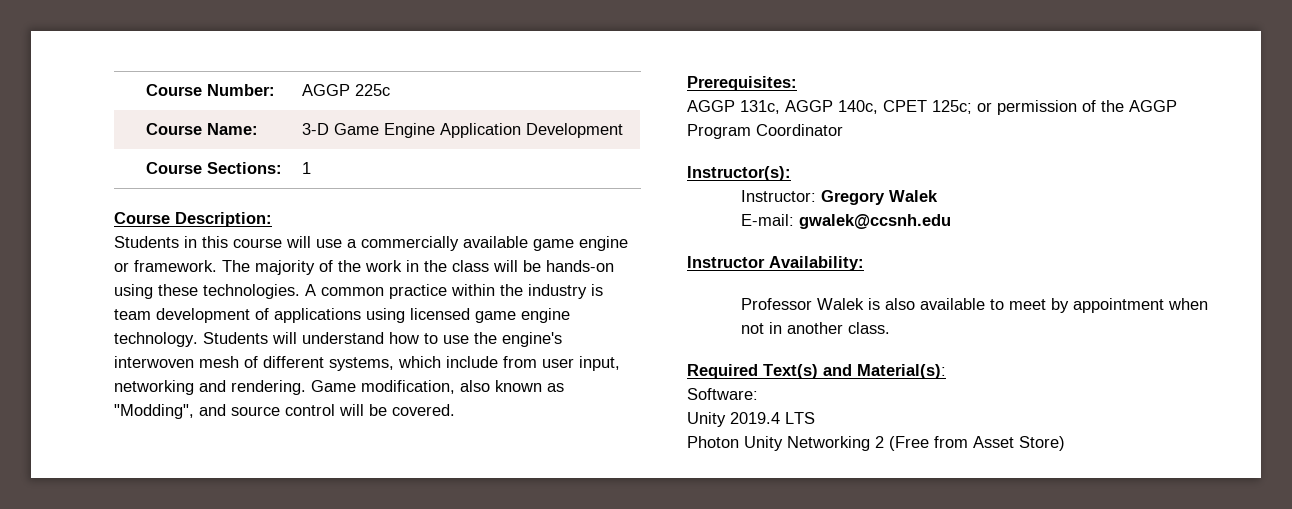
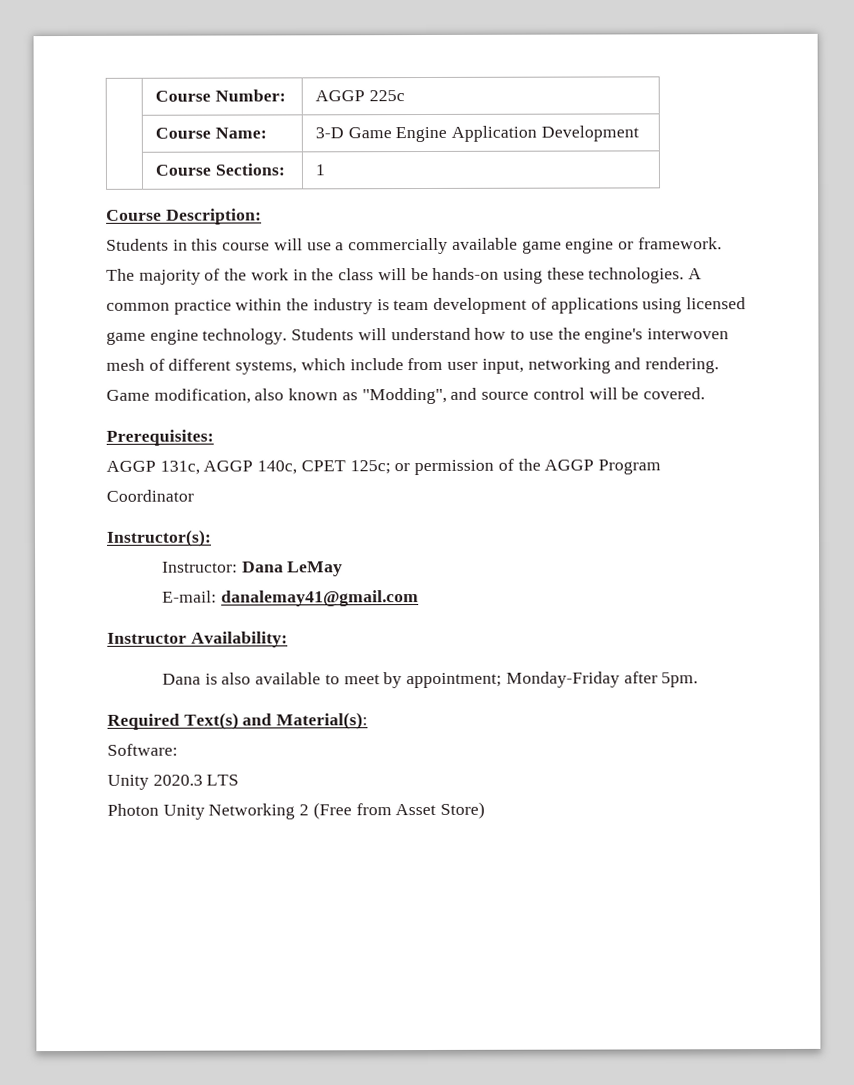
[821,190,939,205] Gregory Walek -> [241,561,344,577] Dana LeMay
[799,214,952,229] gwalek@ccsnh.edu -> [220,590,419,607] danalemay41@gmail.com
[741,298,865,310] Professor Walek -> [162,673,202,685] Dana
[1073,298,1209,313] [741,322,891,334] appointment when not in another class. -> [406,671,699,689] appointment; Monday-Friday after 5pm.
[730,412,780,424] 2019.4 -> [152,774,203,786] 2020.3

